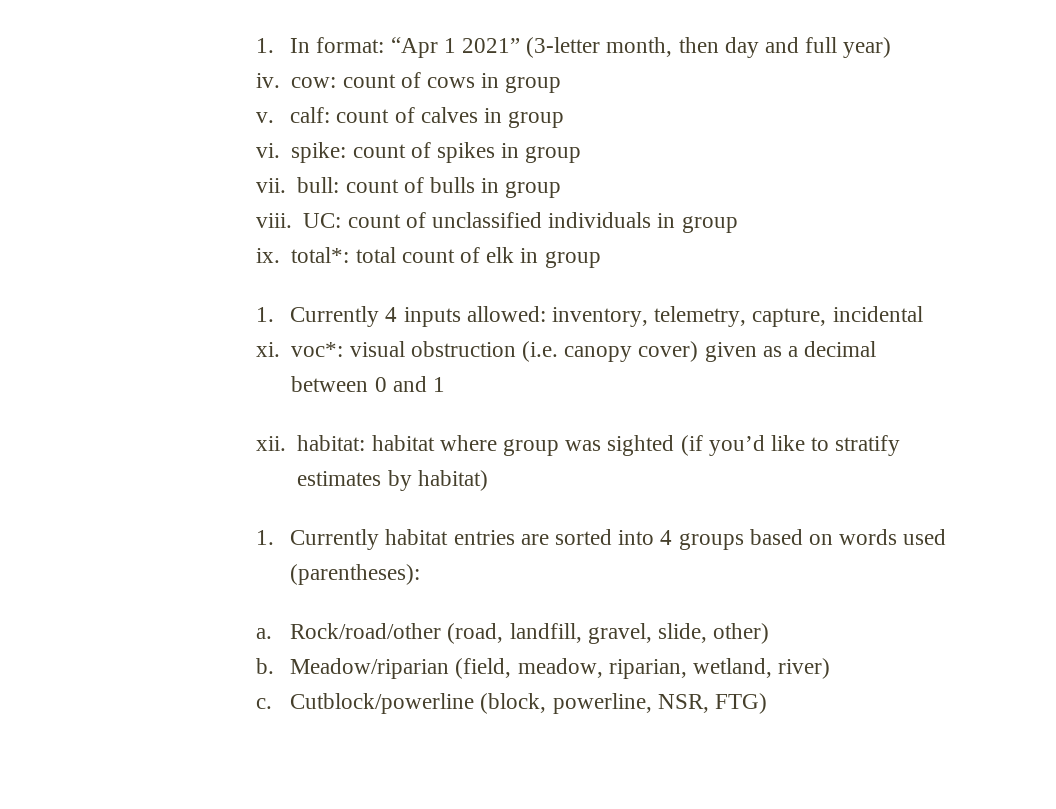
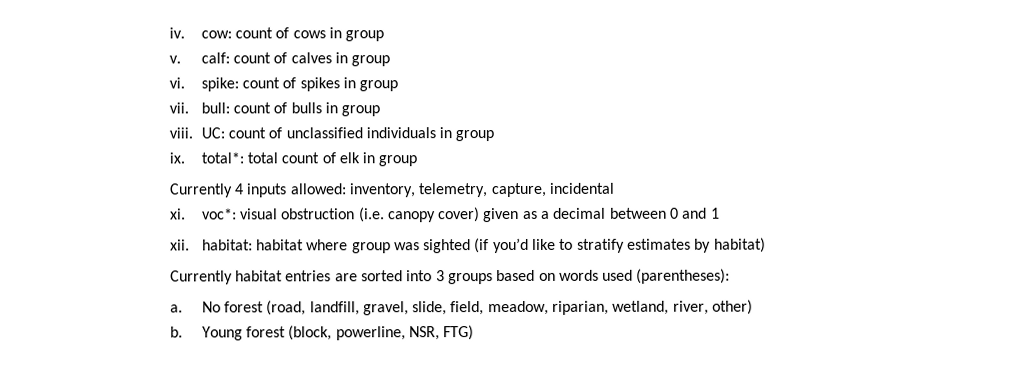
[255,37,892,58] 1. In format: “Apr 1 2021” (3-letter month, then day and full year) // -> (168, 33) none
[255,307,274,322] 1. -> (418, 161) none
[255,530,274,545] 1. -> (766, 245) none
[660,530,673,545] 4 -> [435,270,445,282] 3
[290,623,442,639] Rock/road/other -> [201,301,264,313] No forest
[713,623,770,644] [255,658,831,679] [255,693,475,714] other) // b. Meadow/riparian (field, meadow, riparian, wetland, river) // c. Cutblock/powerline -> [450,299,754,316] [169,326,286,341] field, meadow, riparian, wetland, river, other) // b. Young forest

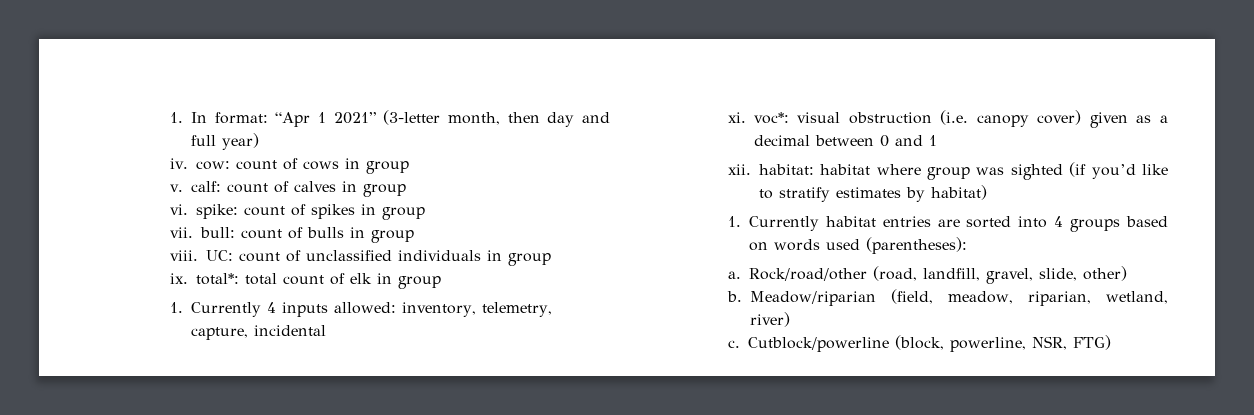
(168, 33) none -> [169,110,610,127] [190,133,259,150] 1. In format: “Apr 1 2021” (3-letter month, then day and full year) //
(418, 161) none -> [169,302,183,313] 1.
(766, 245) none -> [727,216,741,227] 1.
[435,270,445,282] 3 -> [1054,216,1064,227] 4
[201,301,264,313] No forest -> [748,268,867,281] Rock/road/other
[450,299,754,316] [169,326,286,341] field, meadow, riparian, wetland, river, other) // b. Young forest -> [1082,266,1127,281] [726,289,1168,306] [749,312,790,327] [727,337,889,352] other) // b. Meadow/riparian (field, meadow, riparian, wetland, river) // c. Cutblock/powerline

